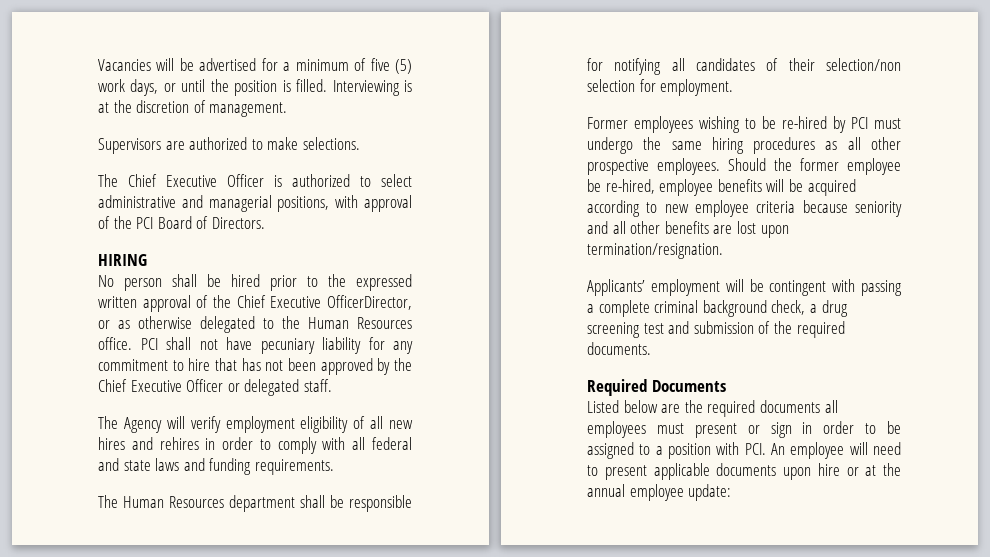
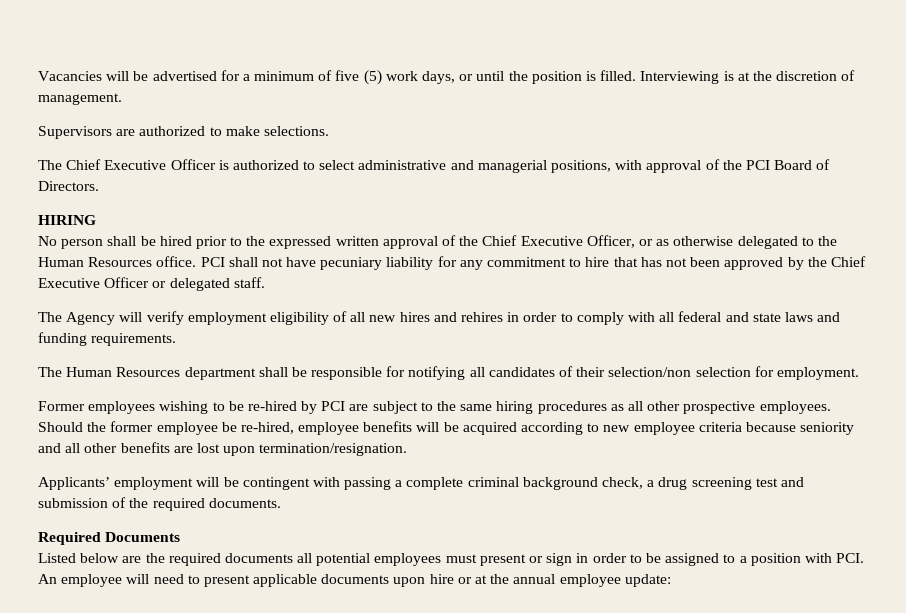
[326,295,412,310] OfficerDirector, -> [586,235,635,248] Officer,
[874,118,901,129] [587,137,633,154] must undergo -> [349,401,433,414] are subject to
(838, 406) none -> [316,553,371,566] potential

